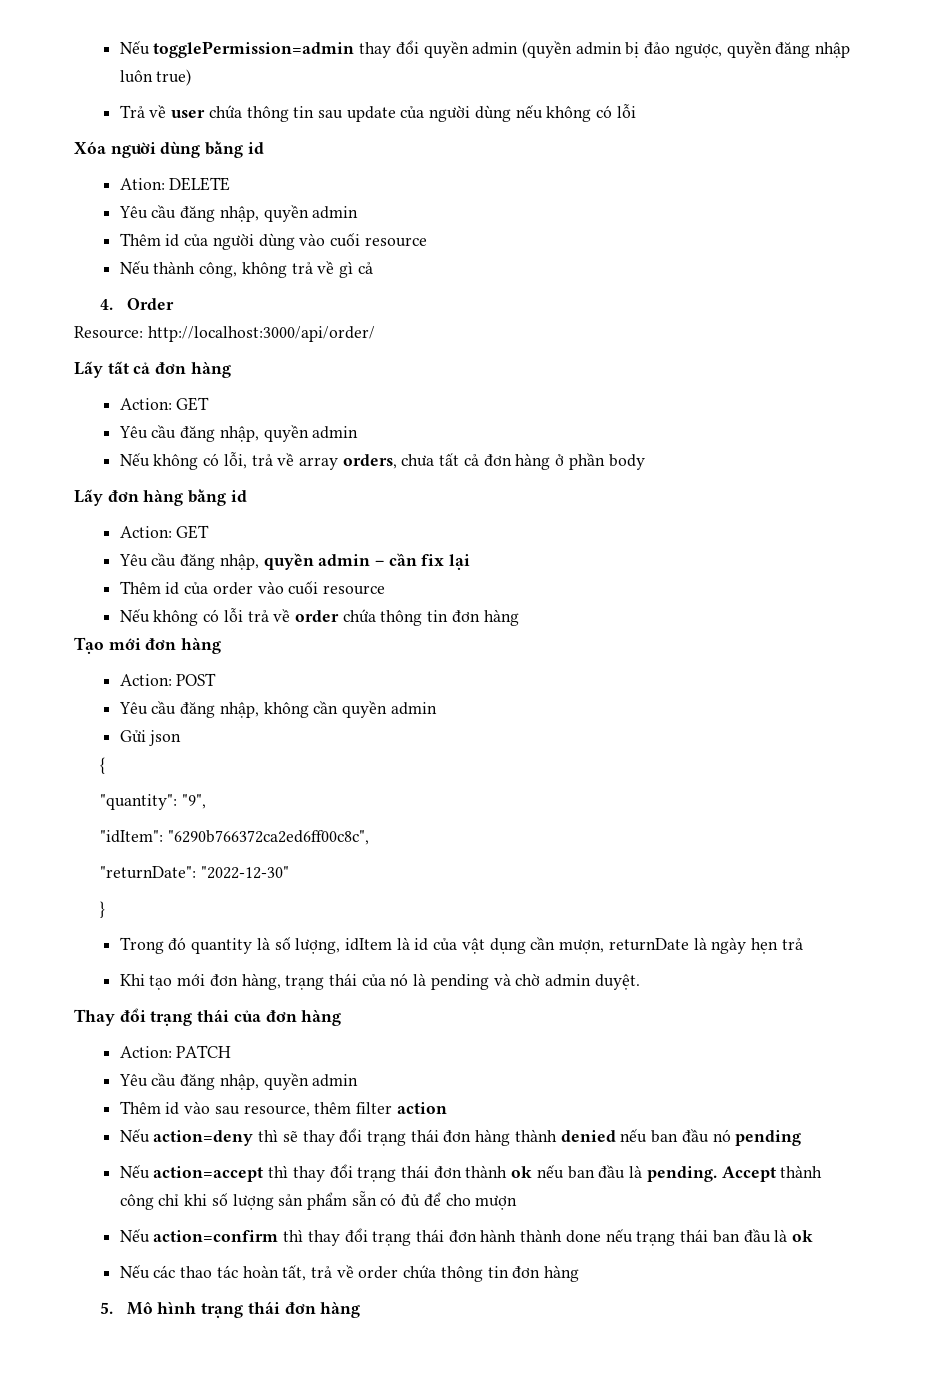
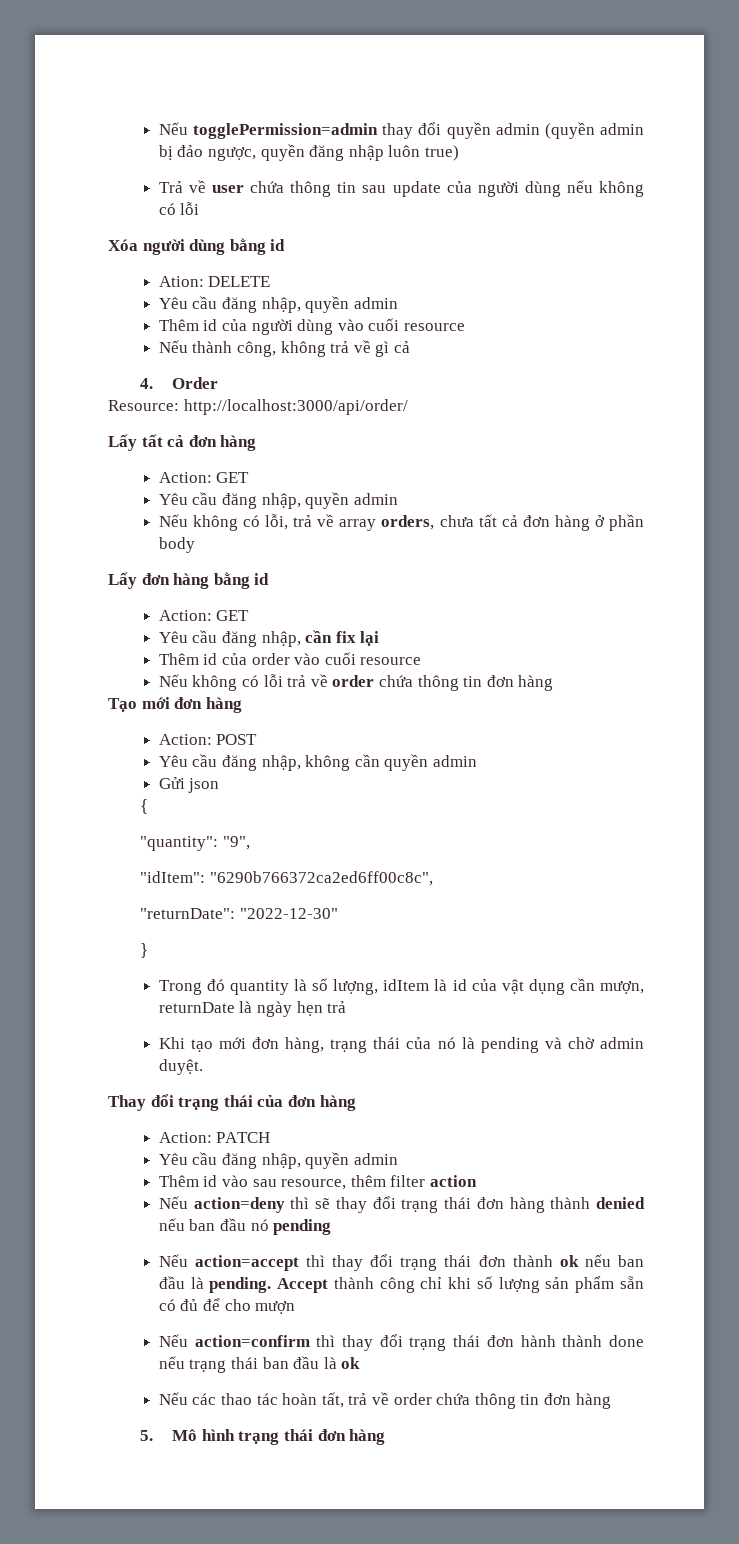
[263,553,384,570] quyền admin – -> (301, 639) none

